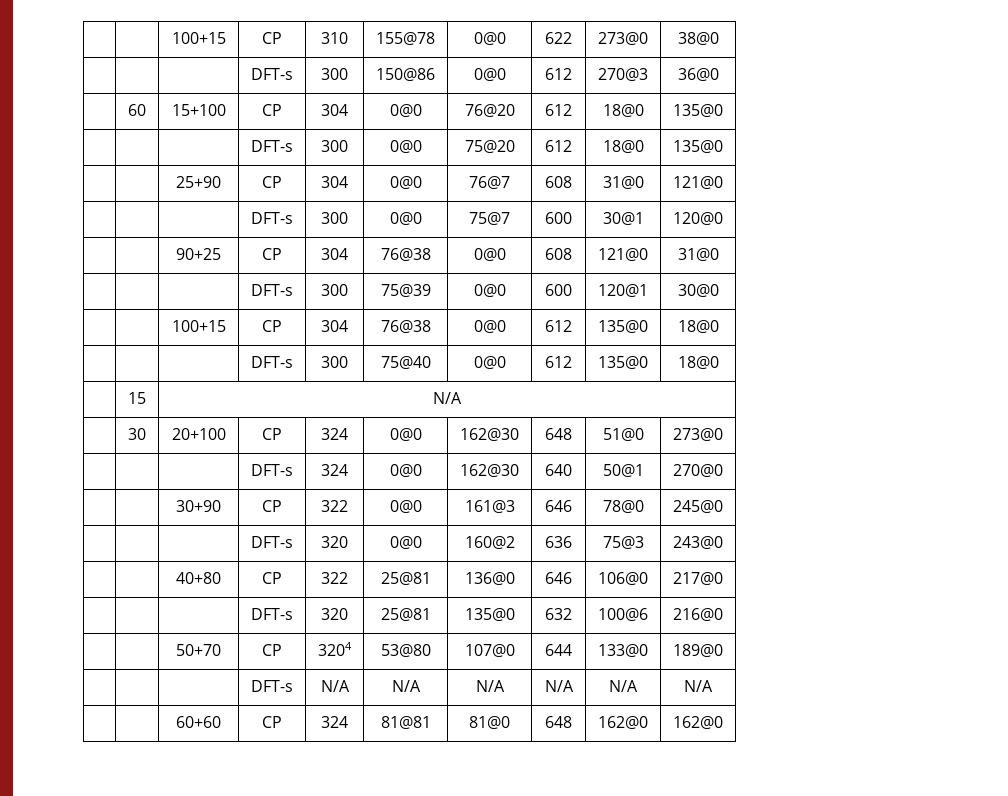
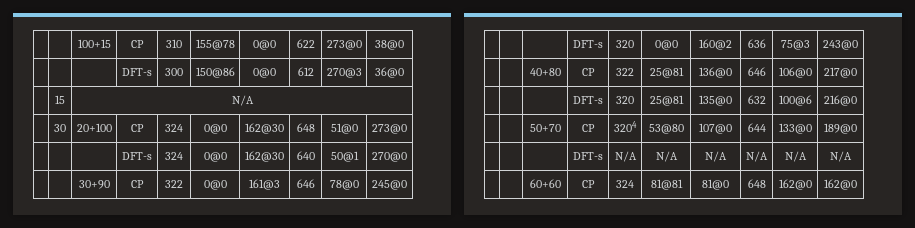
[128,104,146,116] [171,104,226,116] [262,104,282,116] [321,104,348,116] [389,104,422,117] [464,104,515,117] [545,104,572,116] [602,104,644,117] [673,104,723,117] [251,140,293,152] [321,140,348,152] [389,140,422,153] [464,140,515,153] [545,140,572,152] [602,140,644,153] [673,140,723,153] [176,176,221,188] [262,176,282,188] [321,176,348,188] [389,176,422,189] [469,176,510,189] [545,176,572,188] [602,176,644,189] [673,176,723,189] [251,212,293,224] [321,212,348,224] [389,212,422,225] [469,212,510,225] [545,212,572,224] [602,212,644,225] [673,212,723,225] [176,248,221,260] [262,248,282,260] [321,248,348,260] [380,248,431,261] [473,248,506,261] [545,248,572,260] [598,248,648,261] [677,248,719,261] [251,284,293,296] [321,284,348,296] [380,284,431,297] [473,284,506,297] [545,284,572,296] [598,284,648,297] [677,284,719,297] [171,320,226,332] [262,320,282,332] [321,320,348,332] [380,320,431,333] [473,320,506,333] [545,320,572,332] [598,320,648,333] [677,320,719,333] [251,356,293,368] [321,356,348,368] [380,356,431,369] [473,356,506,369] [545,356,572,368] [598,356,648,369] [677,356,719,369] // | 60 | 15+100 | CP | 304 | 0@0 | 76@20 | 612 | 18@0 | 135@0 // | | | DFT-s | 300 | 0@0 | 75@20 | 612 | 18@0 | 135@0 // | | 25+90 | CP | 304 | 0@0 | 76@7 | 608 | 31@0 | 121@0 // | | | DFT-s | 300 | 0@0 | 75@7 | 600 | 30@1 | 120@0 // | | 90+25 | CP | 304 | 76@38 | 0@0 | 608 | 121@0 | 31@0 // | | | DFT-s | 300 | 75@39 | 0@0 | 600 | 120@1 | 30@0 // | | 100+15 | CP | 304 | 76@38 | 0@0 | 612 | 135@0 | 18@0 // | | | DFT-s | 300 | 75@40 | 0@0 | 612 | 135@0 | 18@0 -> (404, 72) none

